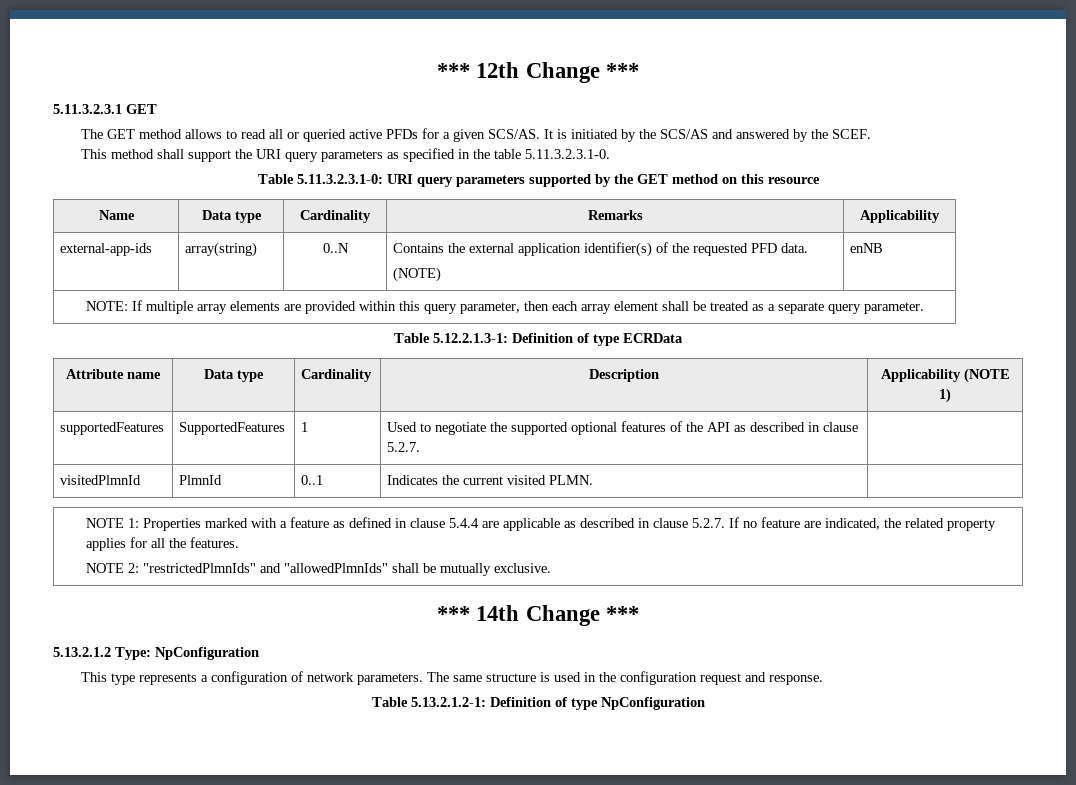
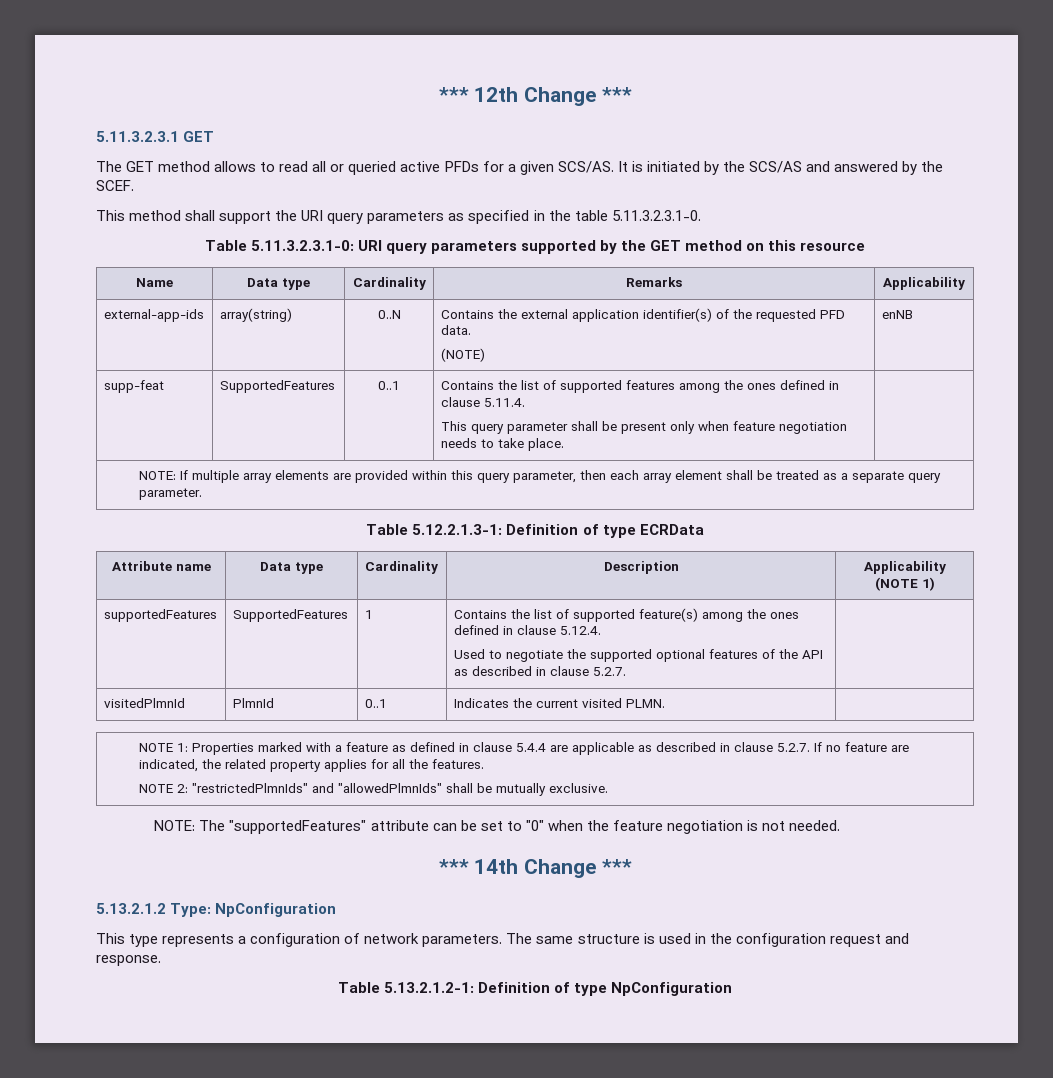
(884, 248) none -> [103,380,164,393] [219,380,335,393] [378,381,400,390] [440,380,839,393] [440,397,525,407] [440,421,847,434] [440,438,564,451] // supp-feat | SupportedFeatures | 0..1 | Contains the list of supported features among the ones defined in clause 5.11.4. // This query parameter shall be present only when feature negotiation needs to take place. |
(309, 427) none -> [453,608,799,622] [453,625,601,635] Contains the list of supported feature(s) among the ones defined in clause 5.12.4. //
(551, 568) none -> [154,820,841,834] // NOTE: The "supportedFeatures" attribute can be set to "0" when the feature negotiation is not needed.

